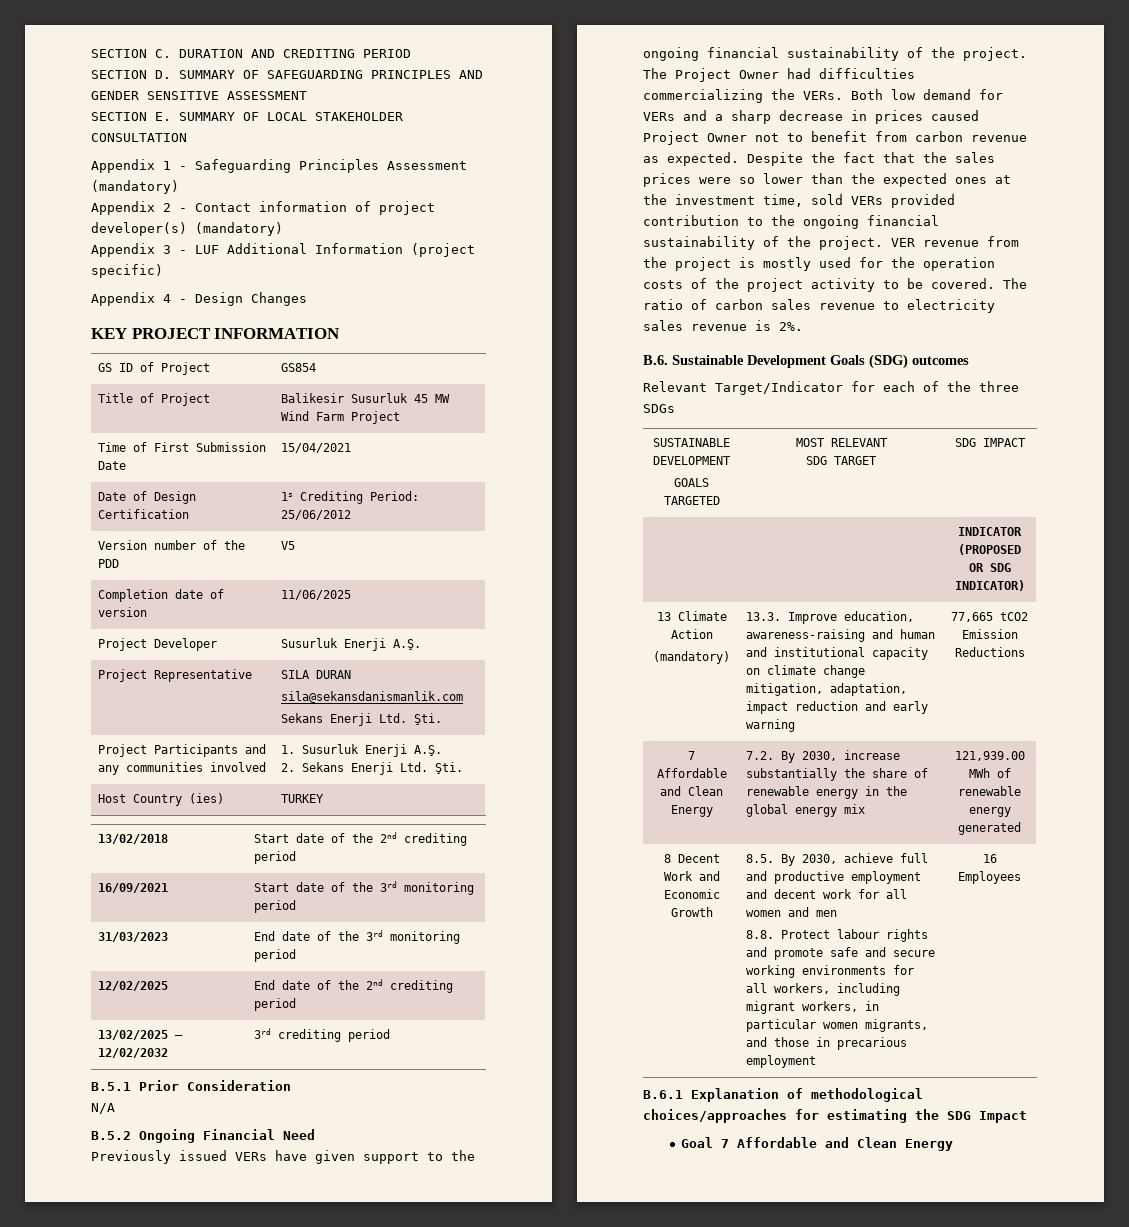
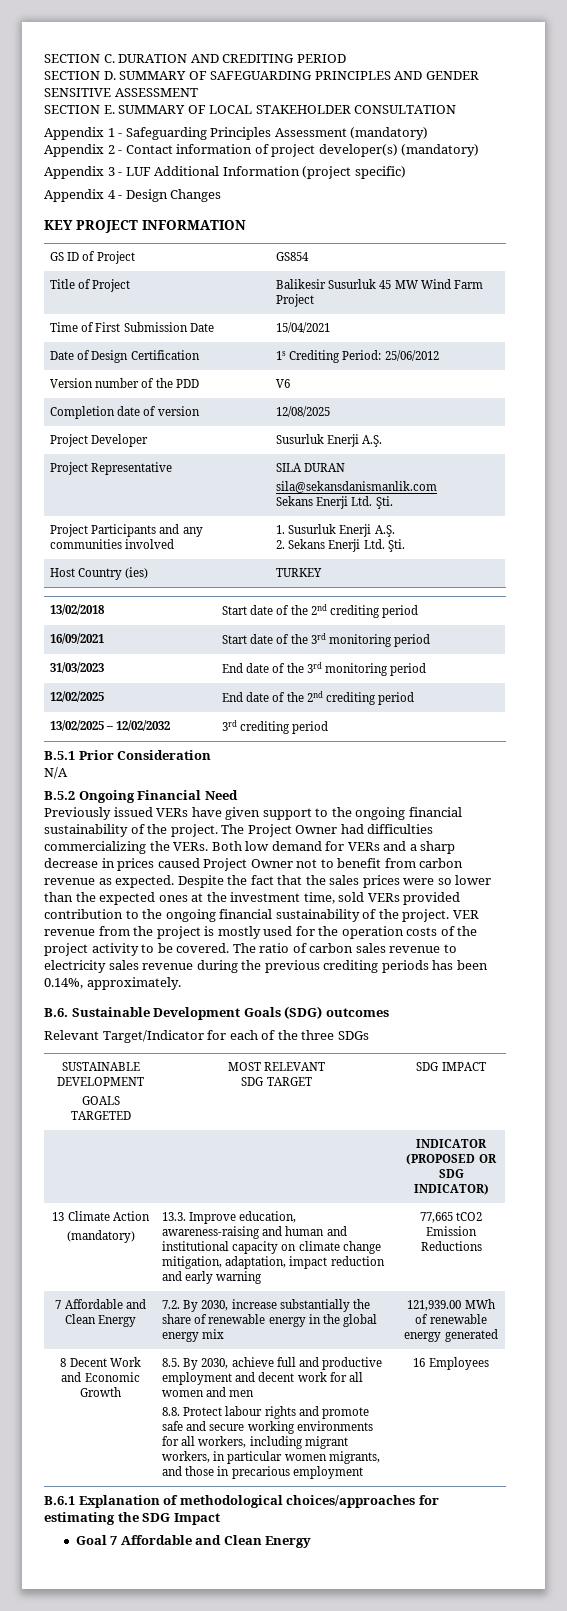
[280,541,295,550] V5 -> [276,379,291,388] V6
[280,590,351,600] 11/06/2025 -> [276,406,331,417] 12/08/2025
[755,320,803,331] is 2%. -> [196,960,488,973] [44,977,181,990] during the previous crediting periods has been 0.14%, approximately.

